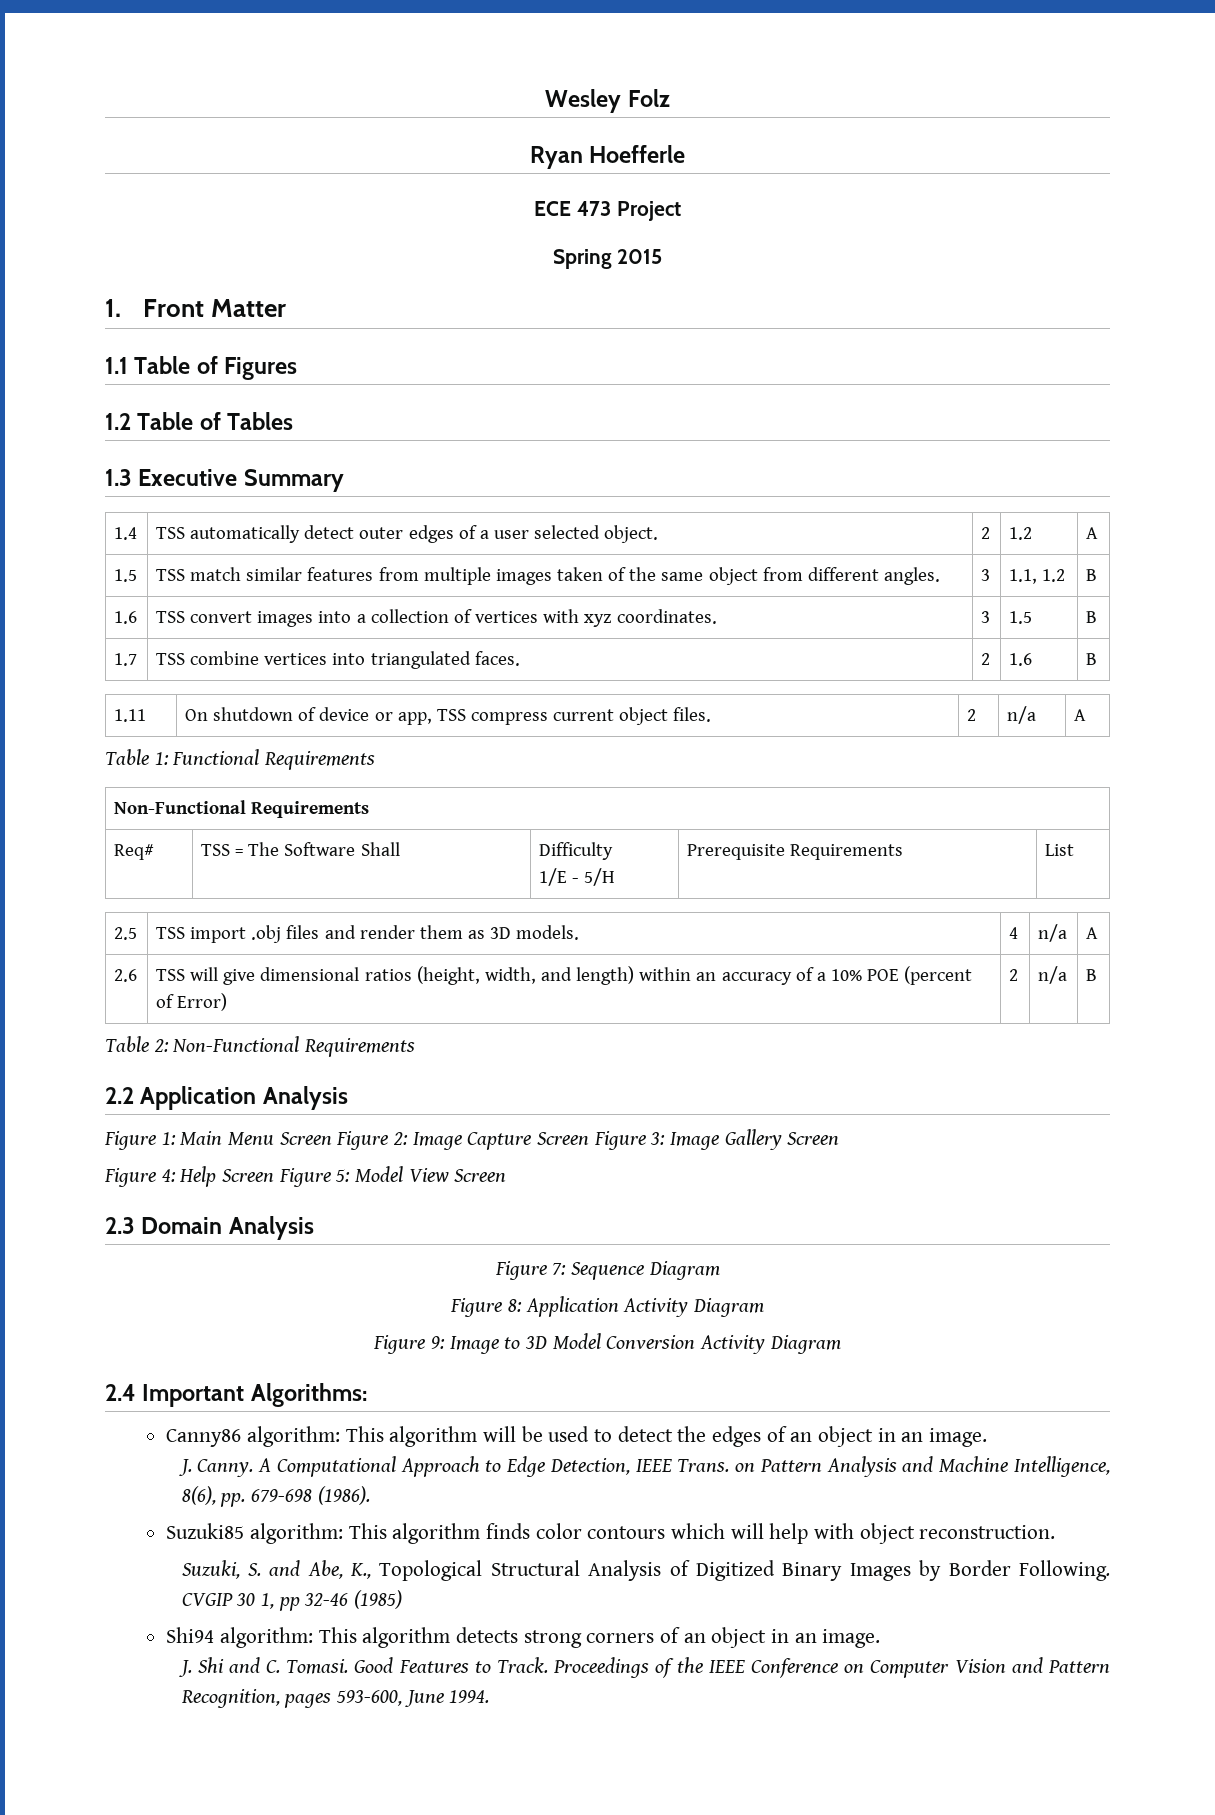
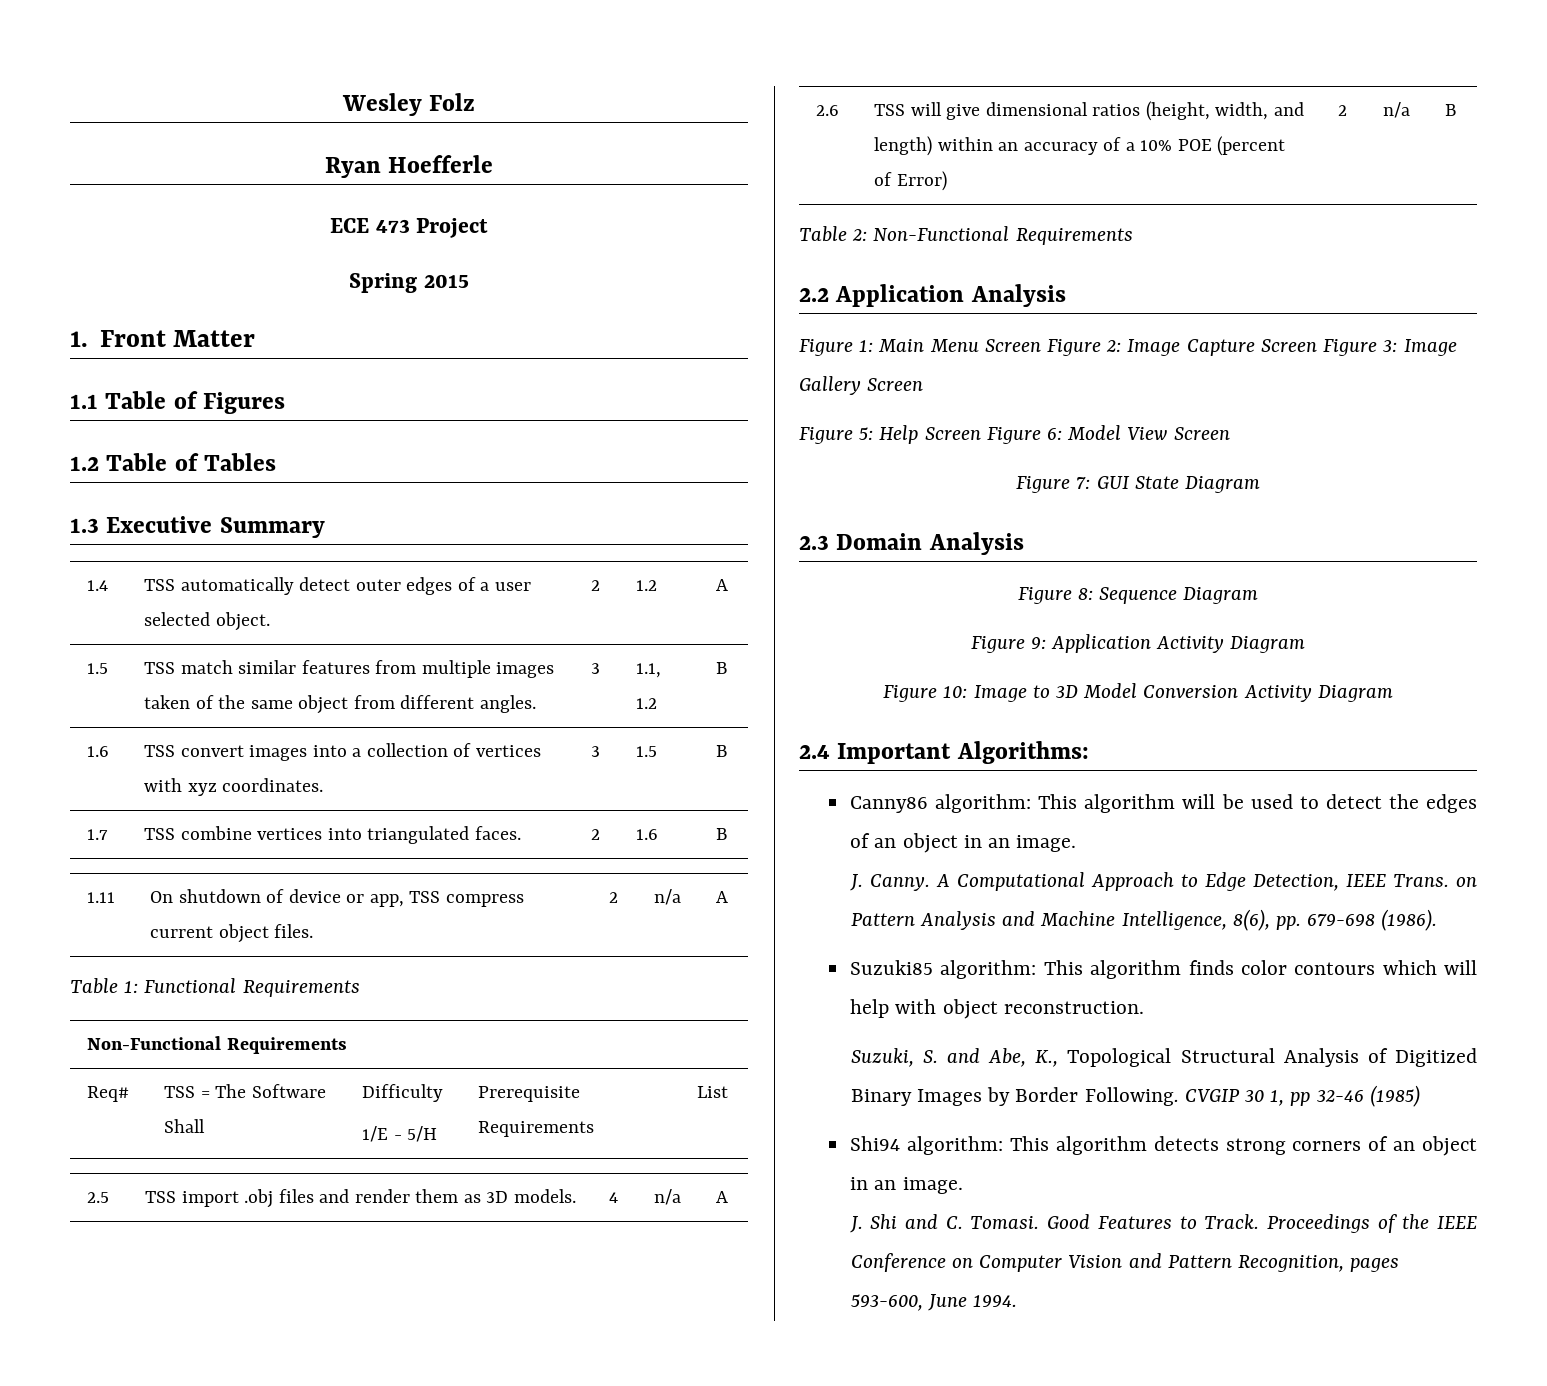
[161,1169,176,1182] 4: -> [859,427,874,440] 5:
[335,1169,351,1182] 5: -> [1047,428,1063,440] 6:
(507, 1175) none -> [1016,476,1260,493] // Figure 7: GUI State Diagram
[552,1263,567,1275] 7: -> [1077,588,1093,600] 8:
[507,1299,522,1312] 8: -> [1030,637,1046,649] 9:
[430,1336,445,1349] 9: -> [943,686,968,698] 10:

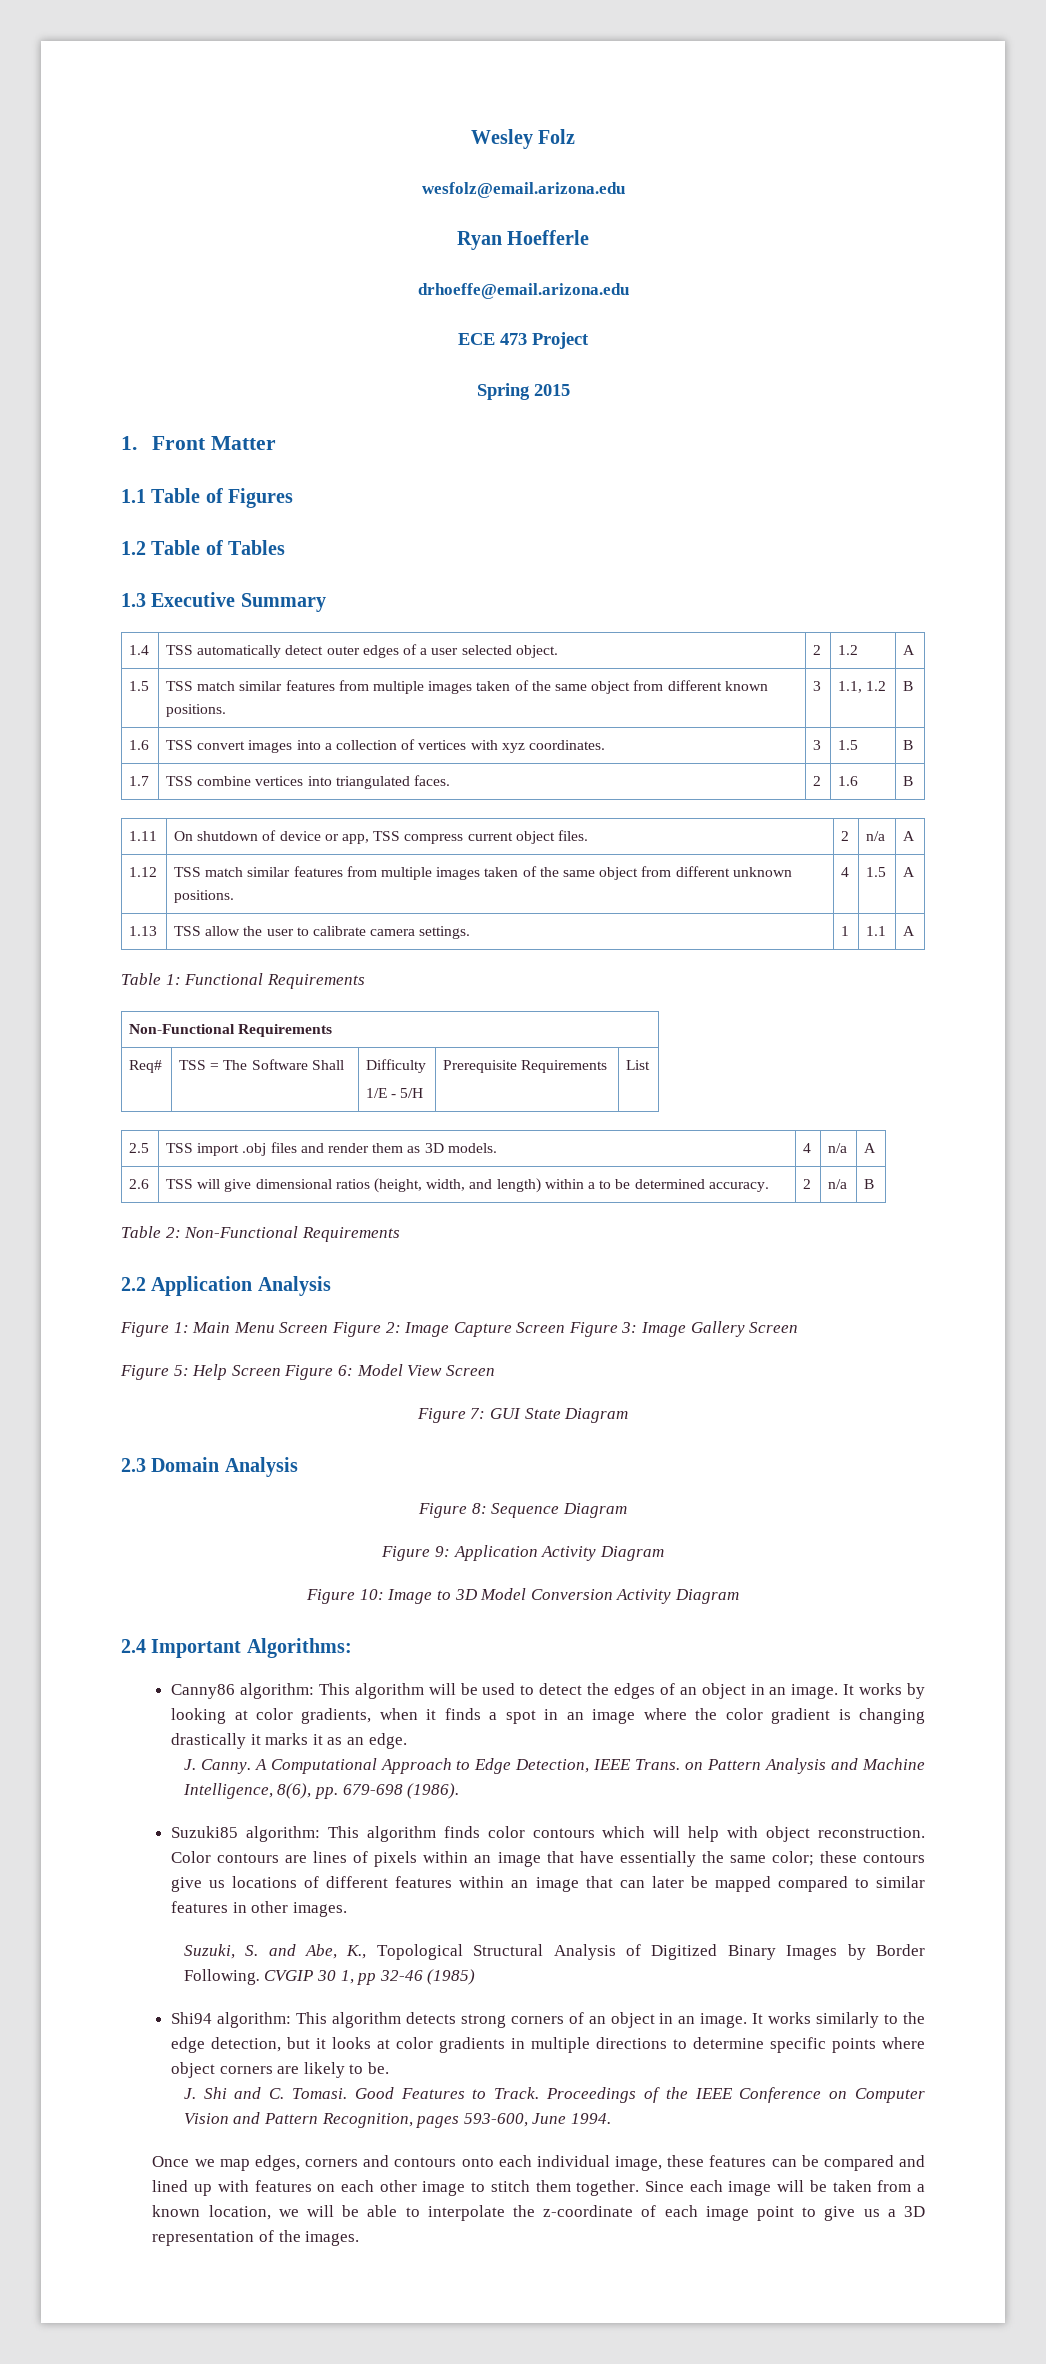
(476, 102) none -> [421,182,625,198] // wesfolz@email.arizona.edu
(494, 164) none -> [417,283,629,299] // drhoeffe@email.arizona.edu
[479,695,536,713] angles. -> [724,681,768,691] [166,704,227,717] known positions.
(729, 897) none -> [129,867,158,877] [174,866,792,880] [174,890,235,903] [841,867,850,877] [866,867,887,877] [903,867,916,877] [129,926,158,936] [174,926,471,939] [841,926,850,936] [866,926,887,936] [903,926,916,936] // 1.12 | TSS match similar features from multiple images taken of the same object from different unknown positions. | 4 | 1.5 | A // 1.13 | TSS allow the user to calibrate camera settings. | 1 | 1.1 | A
[998,136,1286,156] [874,171,947,191] an accuracy of a 10% POE (percent of Error) -> [587,1179,769,1192] a to be determined accuracy.
(1077, 843) none -> [843,1683,925,1699] [171,1708,925,1724] [171,1733,407,1749] It works by looking at color gradients, when it finds a spot in an image where the color gradient is changing drastically it marks it as an edge.
(1144, 1007) none -> [171,1851,925,1867] [171,1876,925,1892] [171,1901,347,1917] Color contours are lines of pixels within an image that have essentially the same color; these contours give us locations of different features within an image that can later be mapped compared to similar features in other images.
(963, 1185) none -> [752,2012,926,2028] [171,2037,925,2053] [171,2062,390,2078] It works similarly to the edge detection, but it looks at color gradients in multiple directions to determine specific points where object corners are likely to be.
(1018, 1301) none -> [152,2155,925,2171] [152,2180,925,2196] [152,2205,926,2221] [152,2230,360,2246] // Once we map edges, corners and contours onto each individual image, these features can be compared and lined up with features on each other image to stitch them together. Since each image will be taken from a known location, we will be able to interpolate the z-coordinate of each image point to give us a 3D representation of the images.

